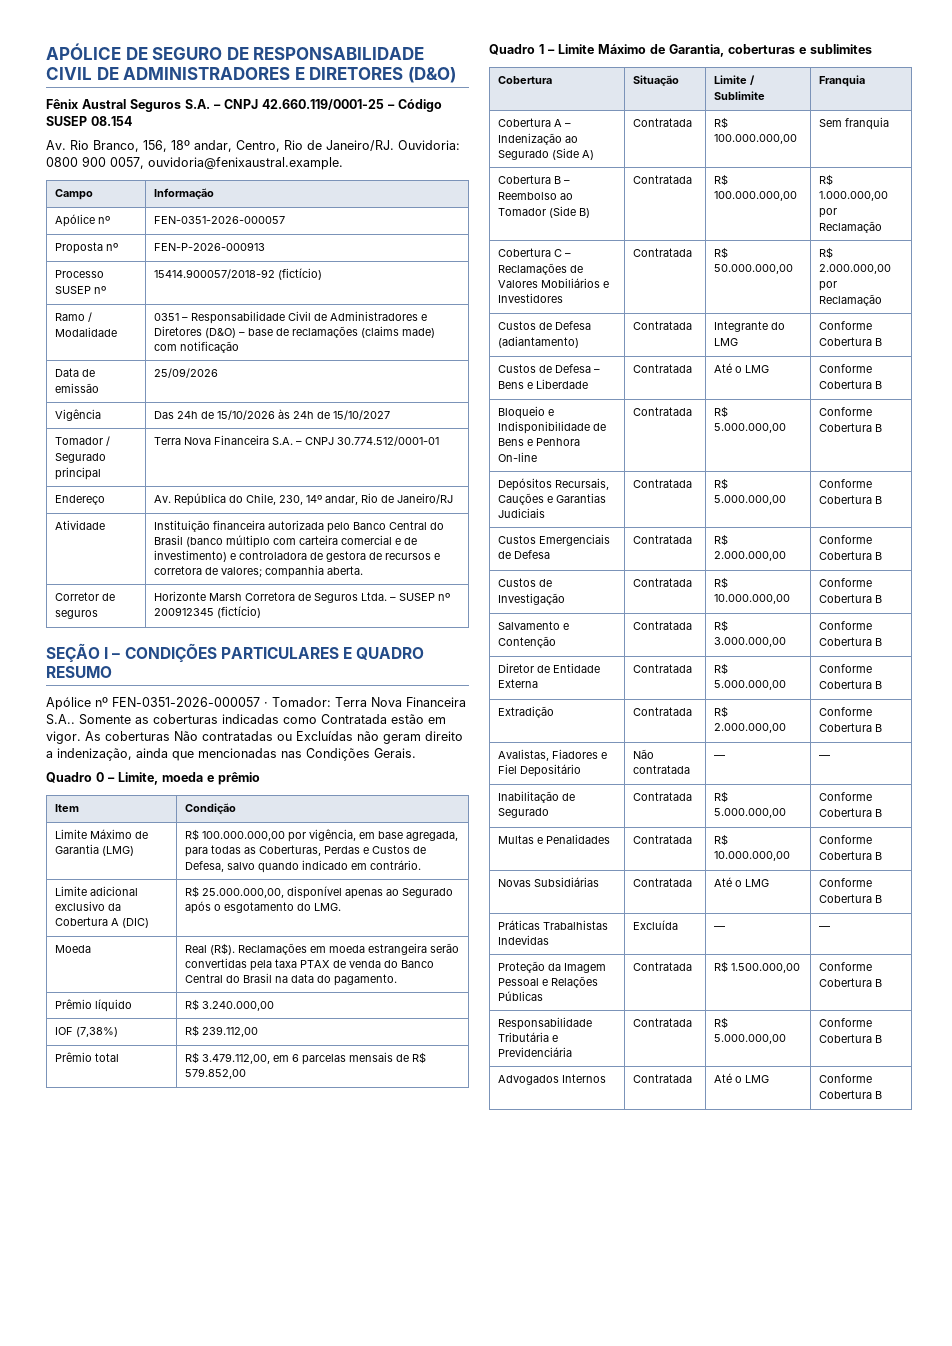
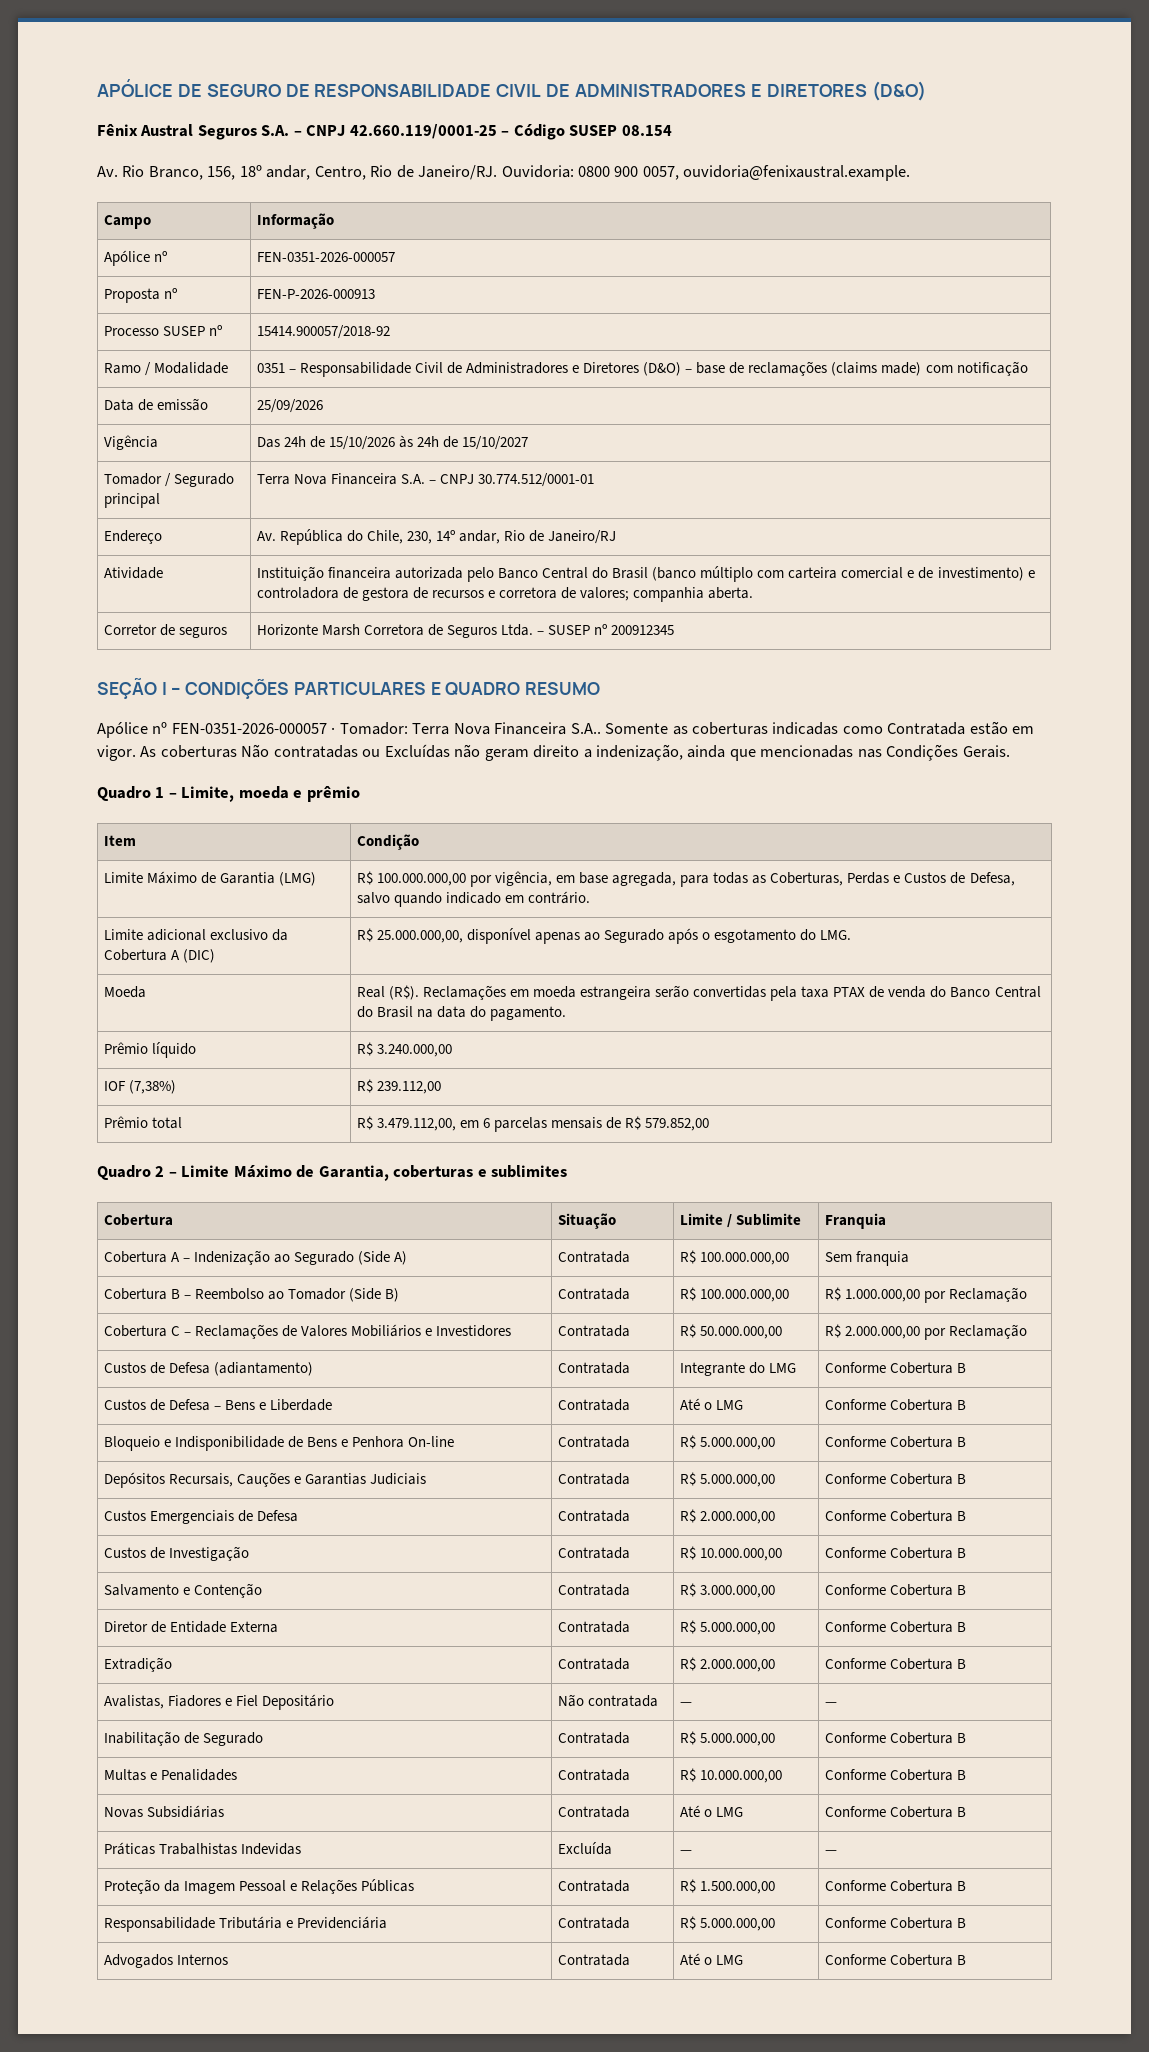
[278,268,323,280] (fictício) -> (390, 332) none
[217,606,262,618] (fictício) -> (675, 630) none
[96,772,104,782] 0 -> [155,787,165,798] 1
[539,44,544,54] 1 -> [155,1166,165,1177] 2

